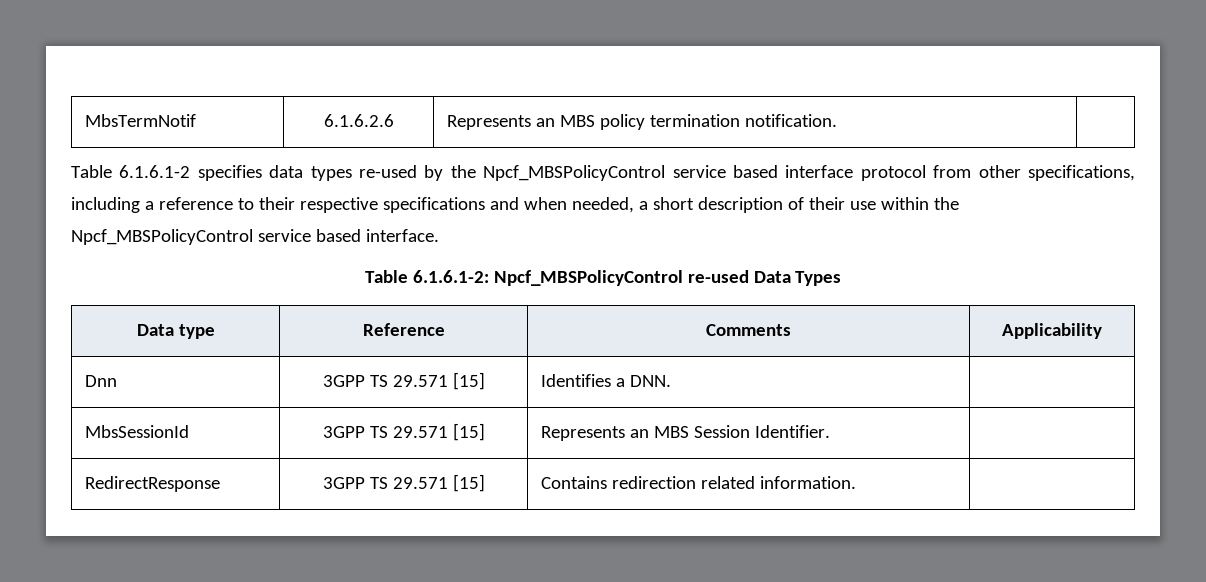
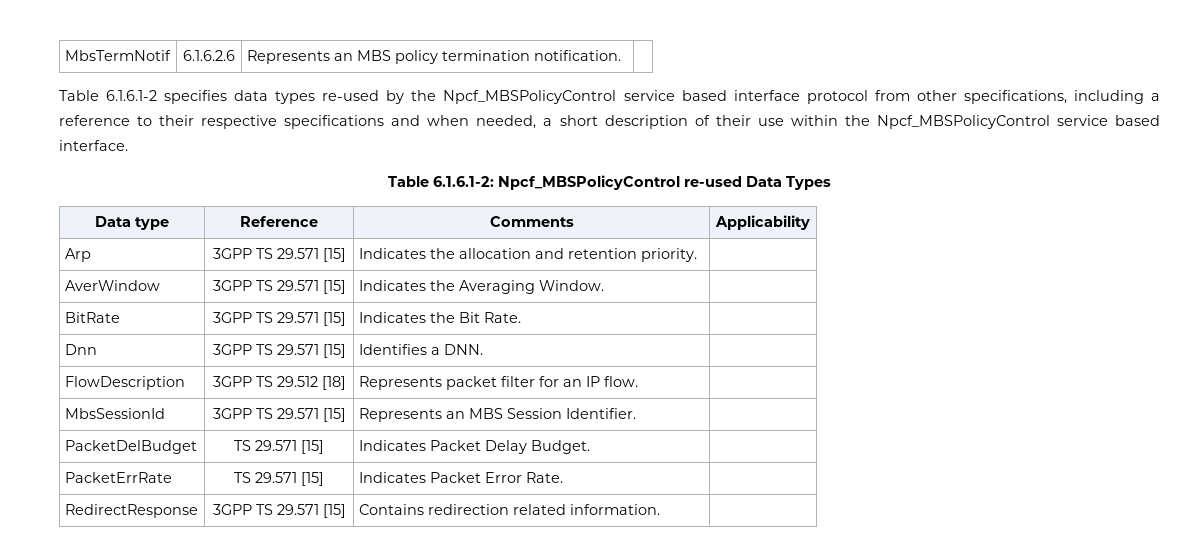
(1102, 331) none -> [64,248,91,262] [212,248,346,262] [358,248,697,262] [64,280,160,291] [212,280,346,294] [358,280,604,294] [64,312,120,323] [212,312,346,326] [358,312,521,323] // Arp | 3GPP TS 29.571 [15] | Indicates the allocation and retention priority. | // AverWindow | 3GPP TS 29.571 [15] | Indicates the Averaging Window. | // BitRate | 3GPP TS 29.571 [15] | Indicates the Bit Rate. |
(672, 381) none -> [64,376,185,390] [212,376,346,390] [358,376,638,390] // FlowDescription | 3GPP TS 29.512 [18] | Represents packet filter for an IP flow. |
(831, 431) none -> [64,440,197,454] [234,440,324,454] [358,440,590,454] [64,472,172,483] [234,472,324,486] [358,472,563,483] // PacketDelBudget | TS 29.571 [15] | Indicates Packet Delay Budget. | // PacketErrRate | TS 29.571 [15] | Indicates Packet Error Rate. |

